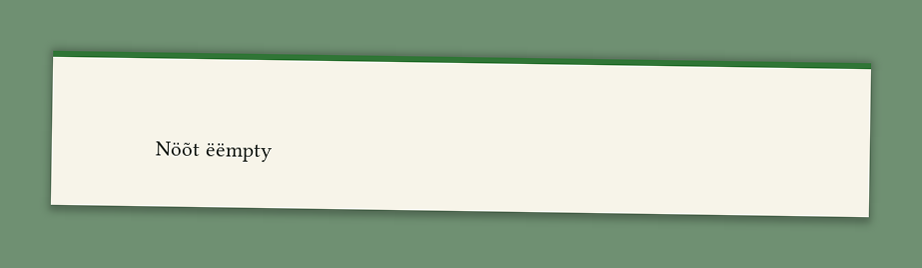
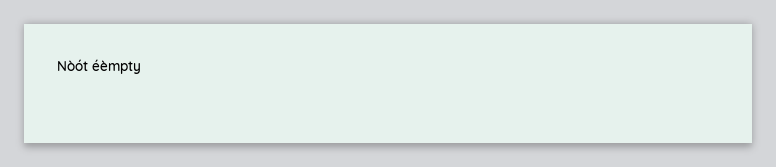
[155,141,272,163] Nöõt ëëmpty -> [57,59,141,74] Nòót éèmpty

